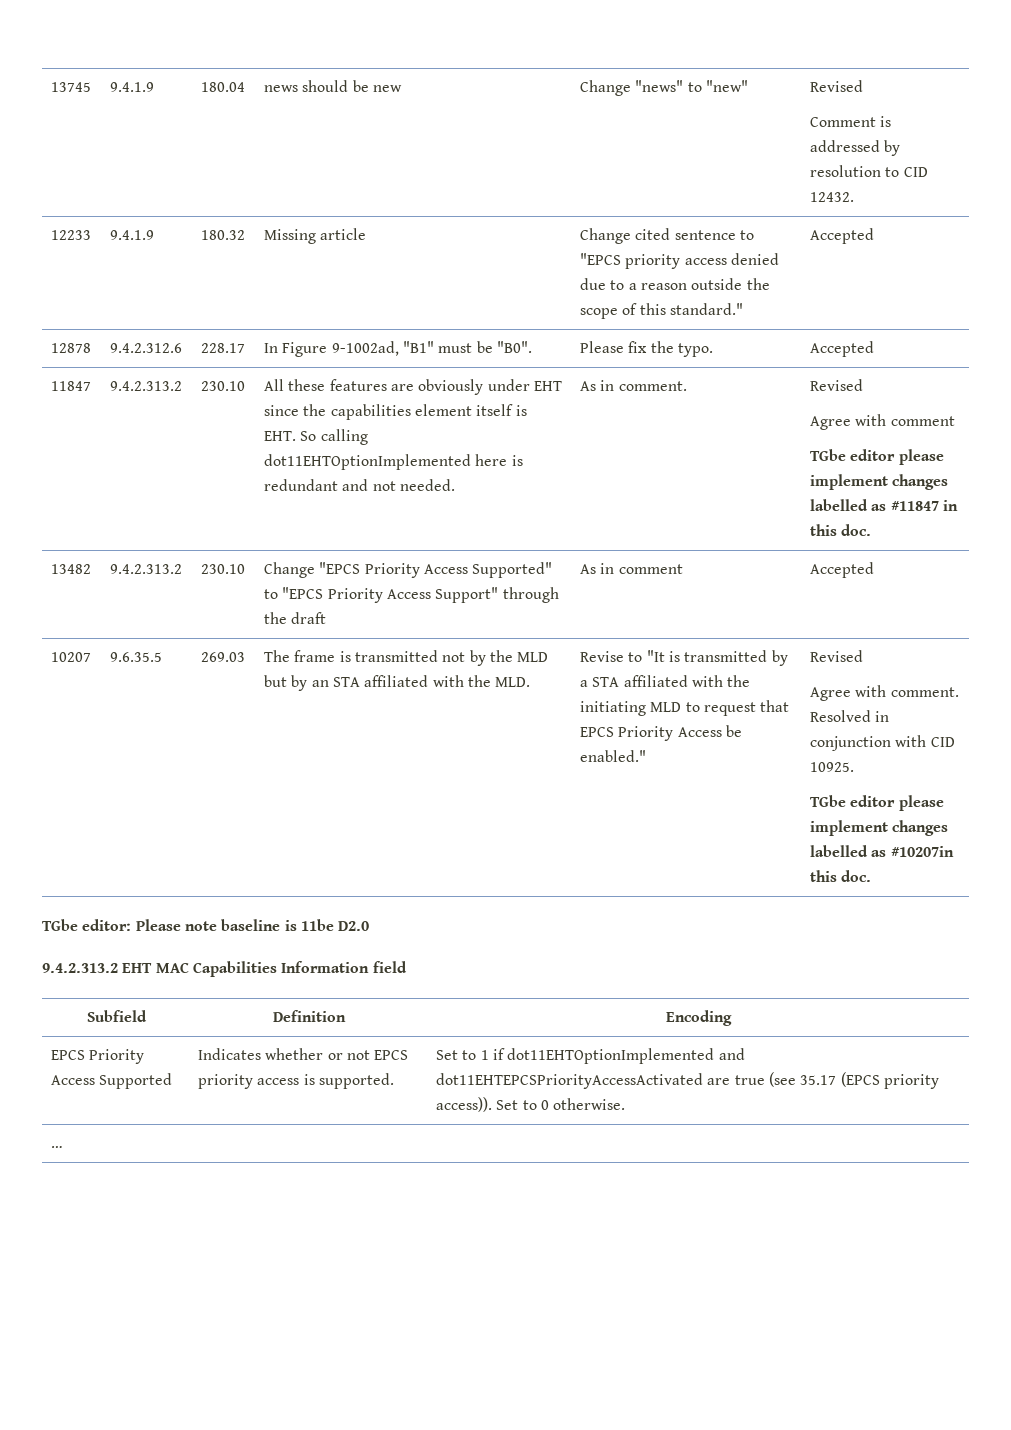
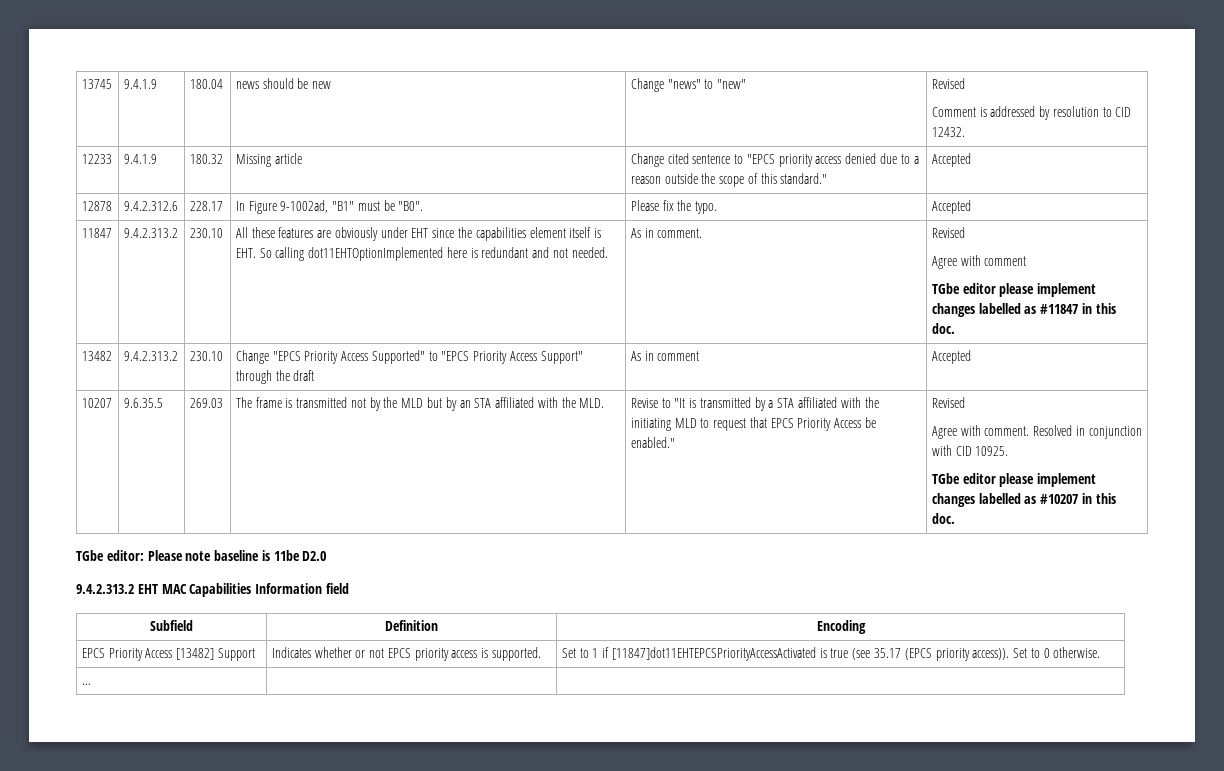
[890,846,954,857] #10207in -> [1040,493,1092,504] #10207 in
[99,1073,173,1089] Supported -> [176,648,255,661] [13482] Support
[507,1048,745,1064] [436,1073,731,1089] dot11EHTOptionImplemented and dot11EHTEPCSPriorityAccessActivated are -> [611,647,827,661] [11847]dot11EHTEPCSPriorityAccessActivated is

